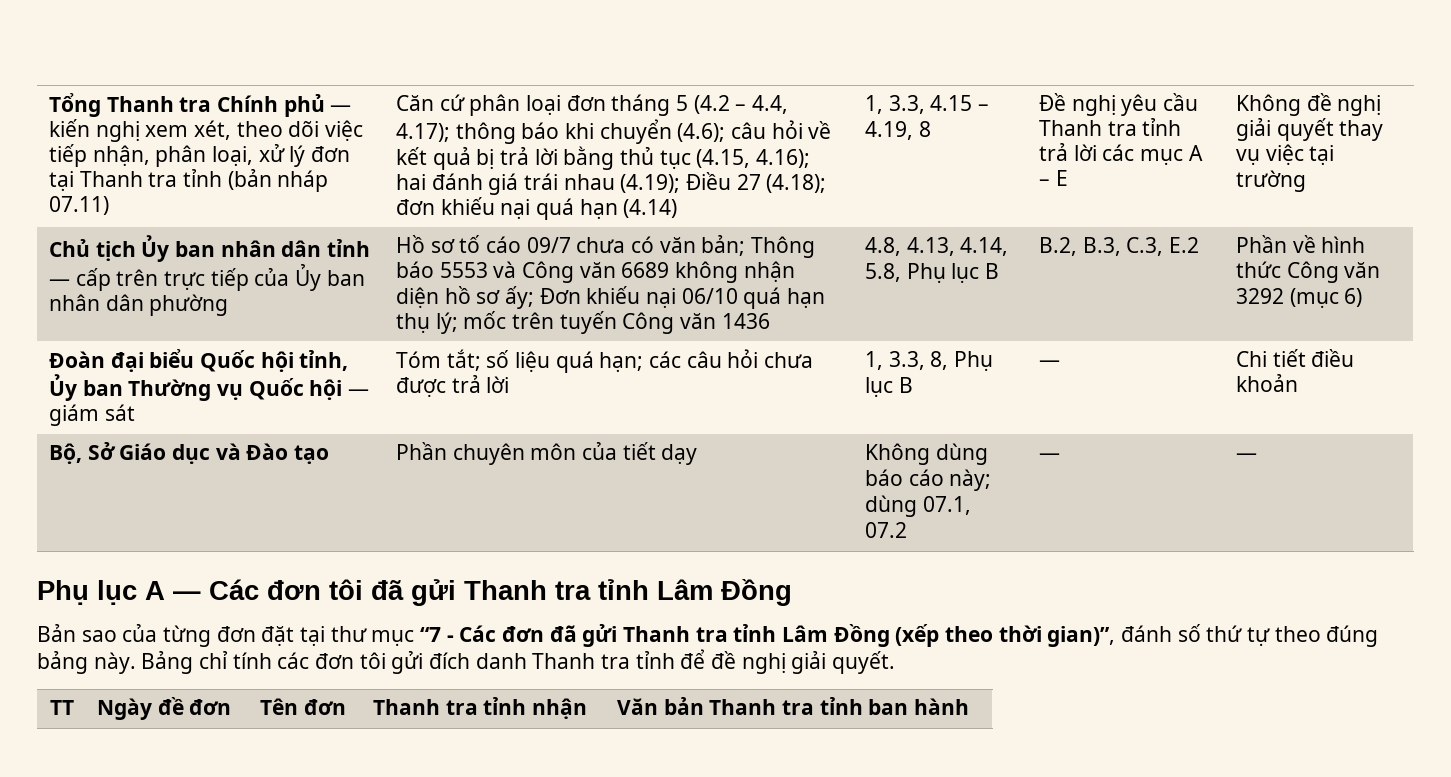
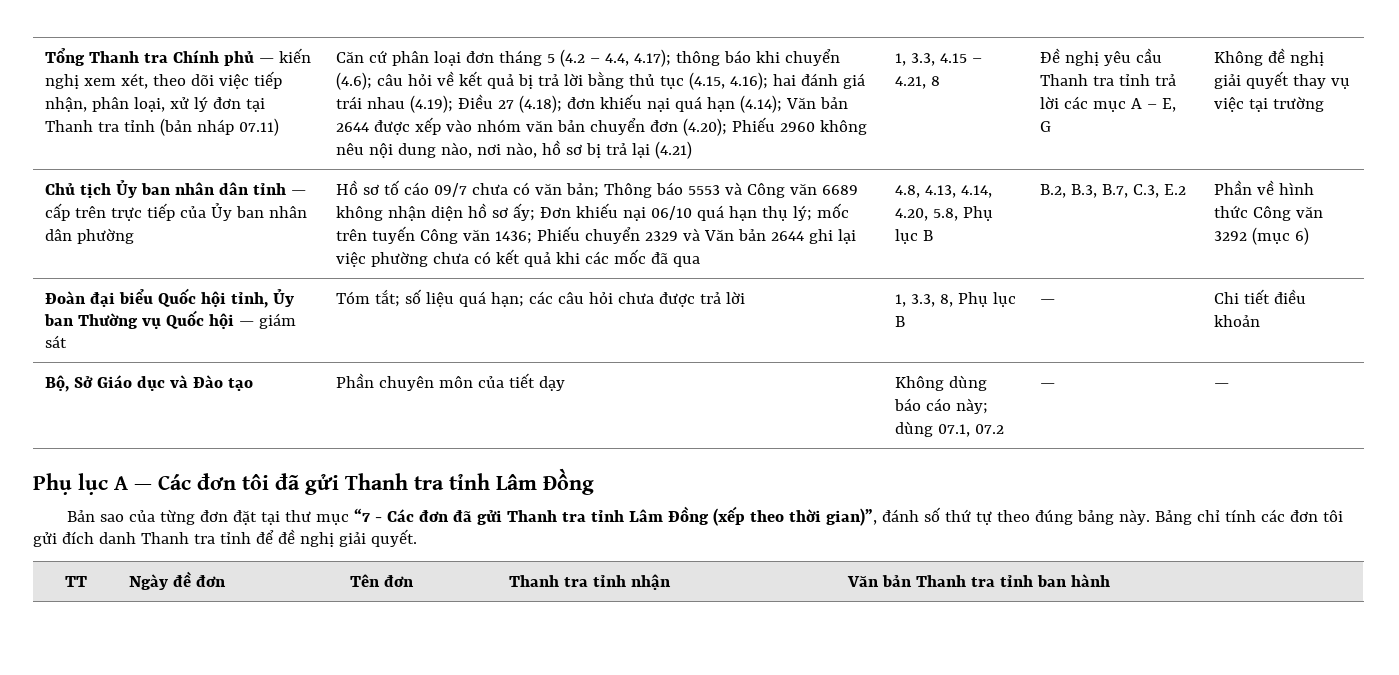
[623,199,678,218] (4.14) -> [740,95,849,113] [336,117,868,136] [336,140,693,159] (4.14); Văn bản 2644 được xếp vào nhóm văn bản chuyển đơn (4.20); Phiếu 2960 không nêu nội dung nào, nơi nào, hồ sơ bị trả lại (4.21)
[864,121,913,140] 4.19, -> [895,76,927,89] 4.21,
[1055,170,1068,186] E -> [1162,98,1177,112] [1040,121,1052,132] E, G
[721,313,770,329] 1436 -> [495,226,857,244] [336,249,701,267] 1436; Phiếu chuyển 2329 và Văn bản 2644 ghi lại việc phường chưa có kết quả khi các mốc đã qua
(1009, 246) none -> [895,208,929,221] 4.20,
(1121, 246) none -> [1102,184,1129,198] B.7,

